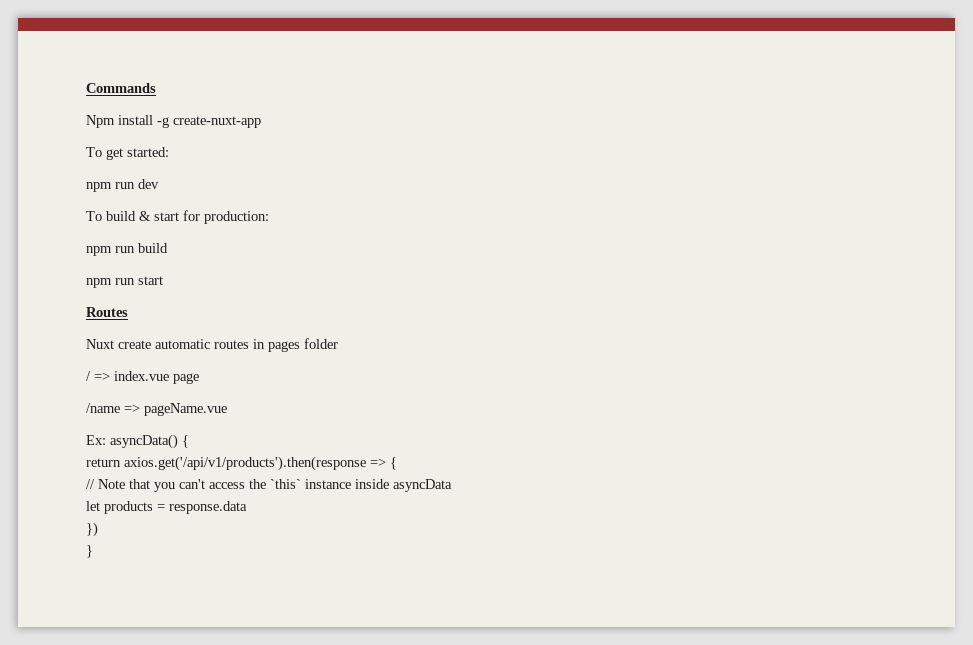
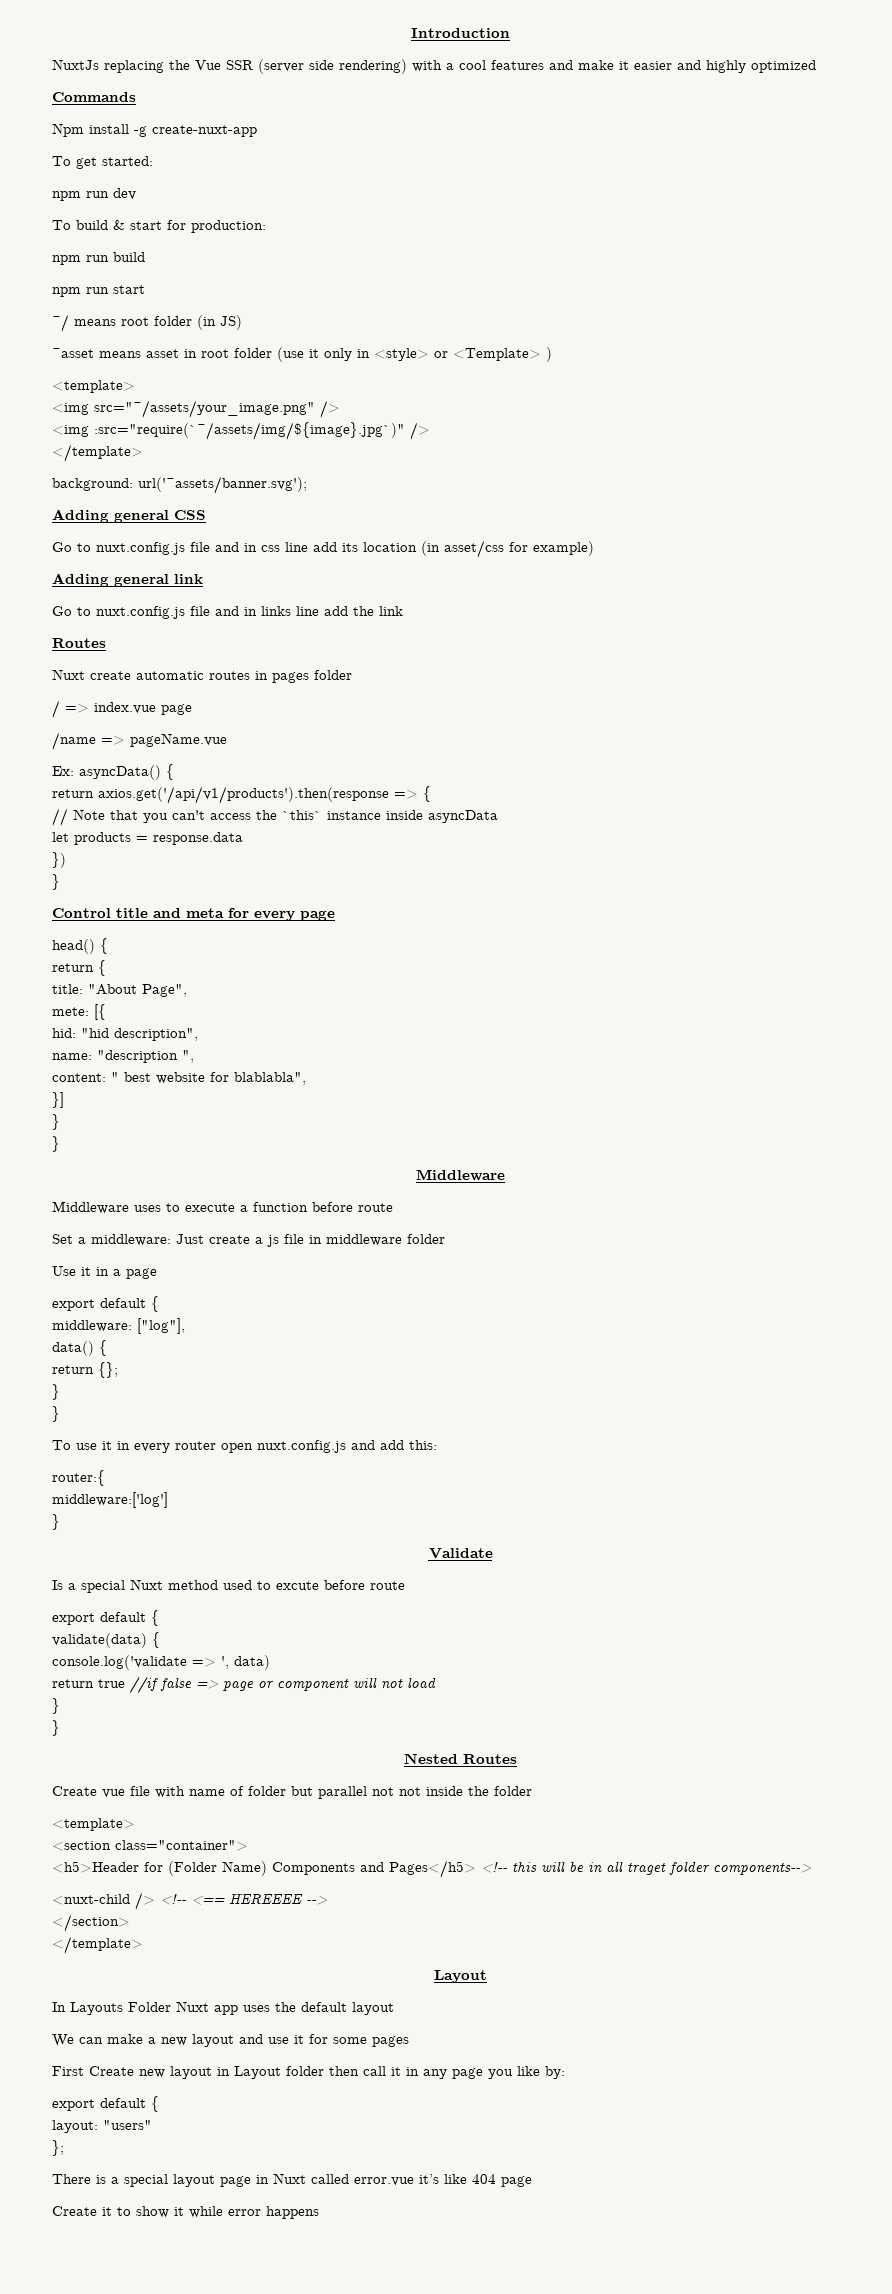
(86, 88) none -> [411,28,510,38] [52,59,816,74] Introduction // NuxtJs replacing the Vue SSR (server side rendering) with a cool features and make it easier and highly optimized //
(163, 280) none -> [52,314,242,332] [52,347,552,362] [52,380,135,393] [52,400,340,418] [52,422,430,440] [52,444,143,462] [52,476,307,494] [52,509,206,523] [52,540,594,558] [52,573,203,587] [52,606,403,619] // ~/ means root folder (in JS) // ~asset means asset in root folder (use it only in <style> or <Template> ) // <template> // <img src="~/assets/your_image.png" /> // <img :src="require(`~/assets/img/${image}.jpg`)" /> // </template> // background: url('~assets/banner.svg'); // Adding general CSS // Go to nuxt.config.js file and in css line add its location (in asset/css for example) // Adding general link // Go to nuxt.config.js file and in links line add the link
(93, 551) none -> [52,908,335,921] [52,938,108,954] [52,960,106,976] [52,984,187,997] [52,1004,106,1020] [52,1028,198,1041] [52,1050,194,1063] [52,1072,306,1085] [52,1092,64,1108] [52,1114,60,1130] [52,1136,60,1152] [416,1169,505,1181] [52,1201,393,1214] [52,1234,445,1247] [52,1266,157,1279] [52,1296,159,1312] [52,1318,185,1334] [52,1340,107,1356] [52,1362,118,1378] [52,1384,60,1400] [52,1406,60,1422] [52,1440,437,1453] [52,1470,105,1486] [52,1492,168,1508] [52,1514,60,1530] [428,1548,493,1559] [52,1579,405,1593] [52,1610,159,1626] [52,1632,160,1648] [52,1655,270,1670] [52,1676,436,1694] [52,1698,60,1714] [52,1720,60,1736] [404,1753,517,1764] [52,1786,532,1799] [52,1818,135,1831] [52,1840,248,1851] [52,1860,811,1878] [52,1892,327,1910] [52,1914,130,1932] [52,1936,143,1954] [434,1970,487,1983] [52,2001,394,2015] [52,2034,409,2047] [52,2066,565,2079] [52,2096,159,2112] [52,2120,152,2133] [52,2140,64,2156] [52,2173,532,2187] [52,2206,319,2219] // Control title and meta for every page // head() { // return { // title: "About Page", // mete: [{ // hid: "hid description", // name: "description ", // content: " best website for blablabla", // }] // } // } // Middleware // Middleware uses to execute a function before route // Set a middleware: Just create a js file in middleware folder // Use it in a page // export default { // middleware: ["log"], // data() { // return {}; // } // } // To use it in every router open nuxt.config.js and add this: // router:{ // middleware:['log'] // } // Validate // Is a special Nuxt method used to excute before route // export default { // validate(data) { // console.log('validate => ', data) // return true //if false => page or component will not load // } // } // Nested Routes // Create vue file with name of folder but parallel not not inside the folder // <template> // <section class="container"> // <h5>Header for (Folder Name) Components and Pages</h5> <!-- this will be in all traget folder components--> // <nuxt-child /> <!-- <== HEREEEE --> // </section> // </template> // Layout // In Layouts Folder Nuxt app uses the default layout // We can make a new layout and use it for some pages // First Create new layout in Layout folder then call it in any page you like by: // export default { // layout: "users" // }; // There is a special layout page in Nuxt called error.vue it’s like 404 page // Create it to show it while error happens

